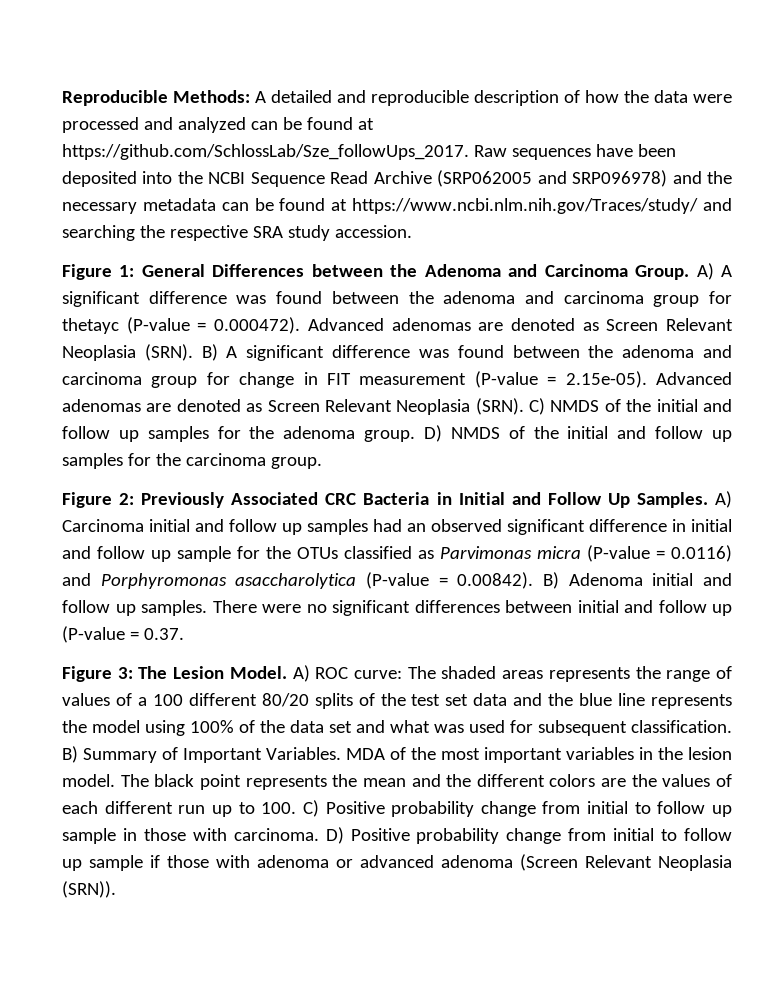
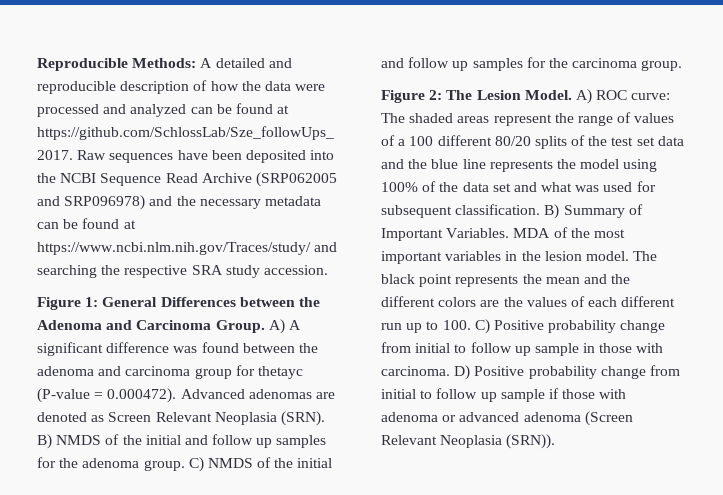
[226,345,732,361] [62,371,732,388] [62,398,546,415] A significant difference was found between the adenoma and carcinoma group for change in FIT measurement (P-value = 2.15e-05). Advanced adenomas are denoted as Screen Relevant Neoplasia (SRN). C) -> (52, 441) none
[424,425,443,442] D) -> [188,457,204,472] C)
[141,491,732,508] [62,519,732,535] [62,545,732,562] [62,572,732,589] [62,600,732,616] [62,626,184,643] [62,666,133,682] Previously Associated CRC Bacteria in Initial and Follow Up Samples. A) Carcinoma initial and follow up samples had an observed significant difference in initial and follow up sample for the OTUs classified as Parvimonas micra (P-value = 0.0116) and Porphyromonas asaccharolytica (P-value = 0.00842). B) Adenoma initial and follow up samples. There were no significant differences between initial and follow up (P-value = 0.37. // Figure 3: -> (443, 95) none
[548,667,630,682] represents -> [493,114,552,126] represent

